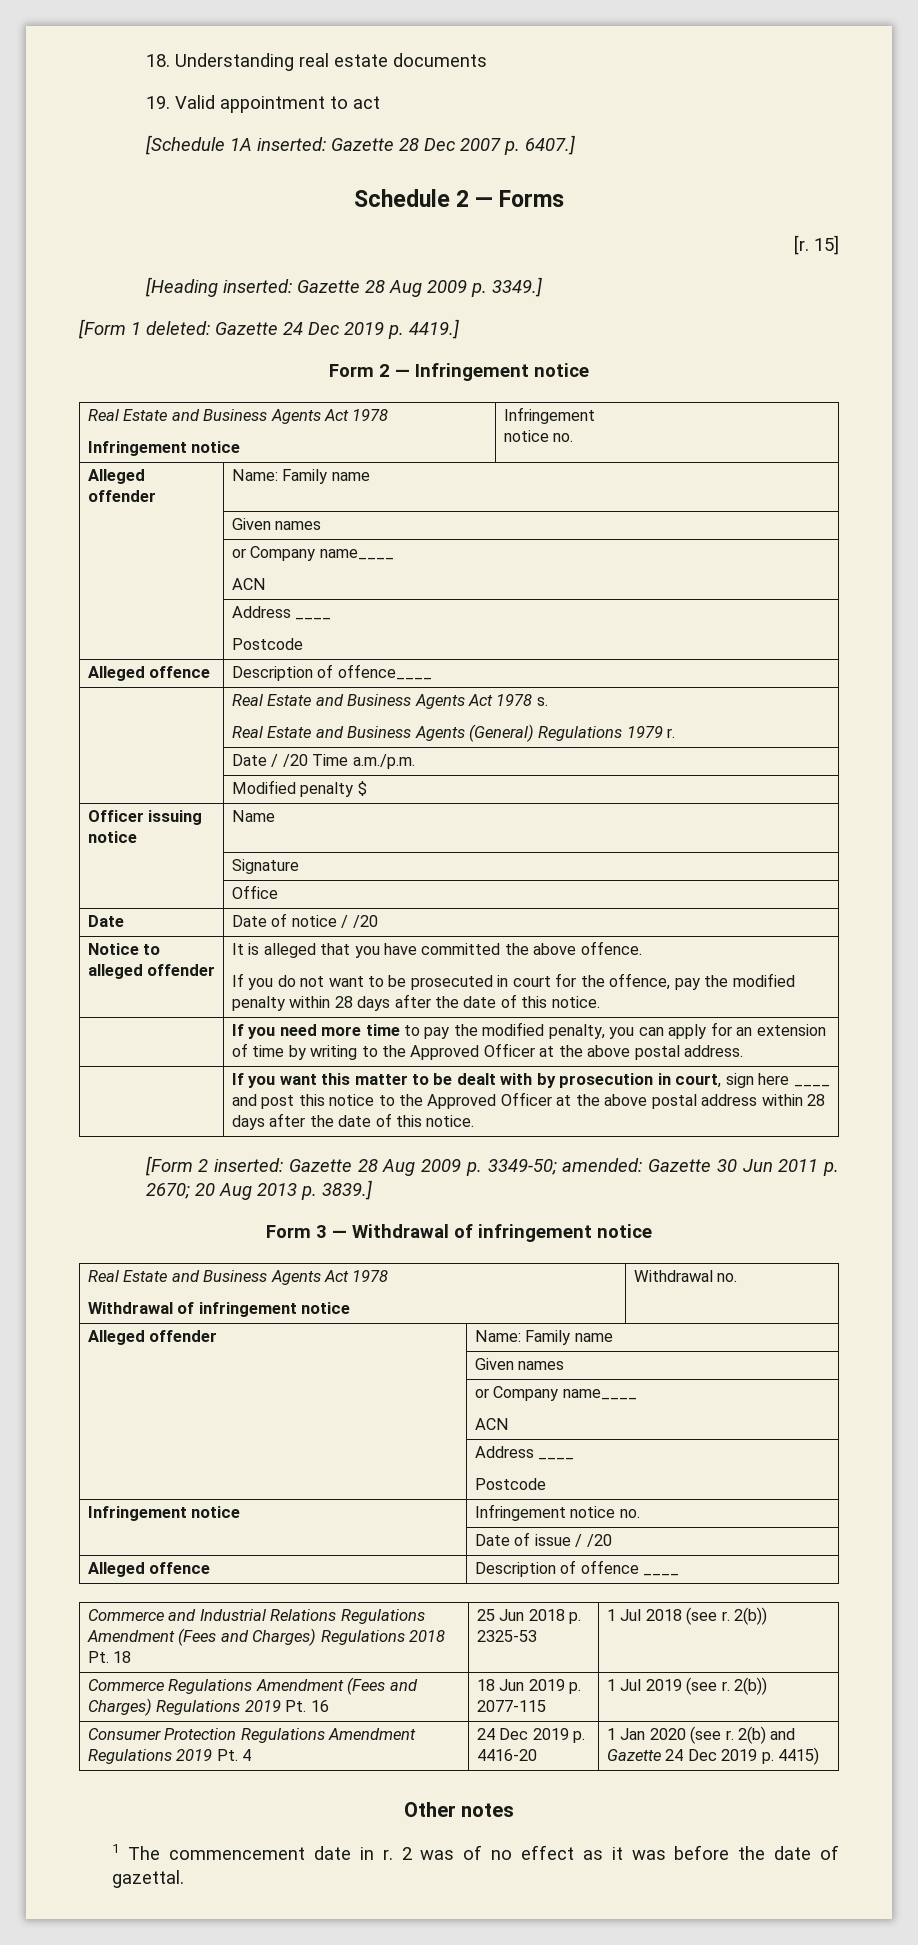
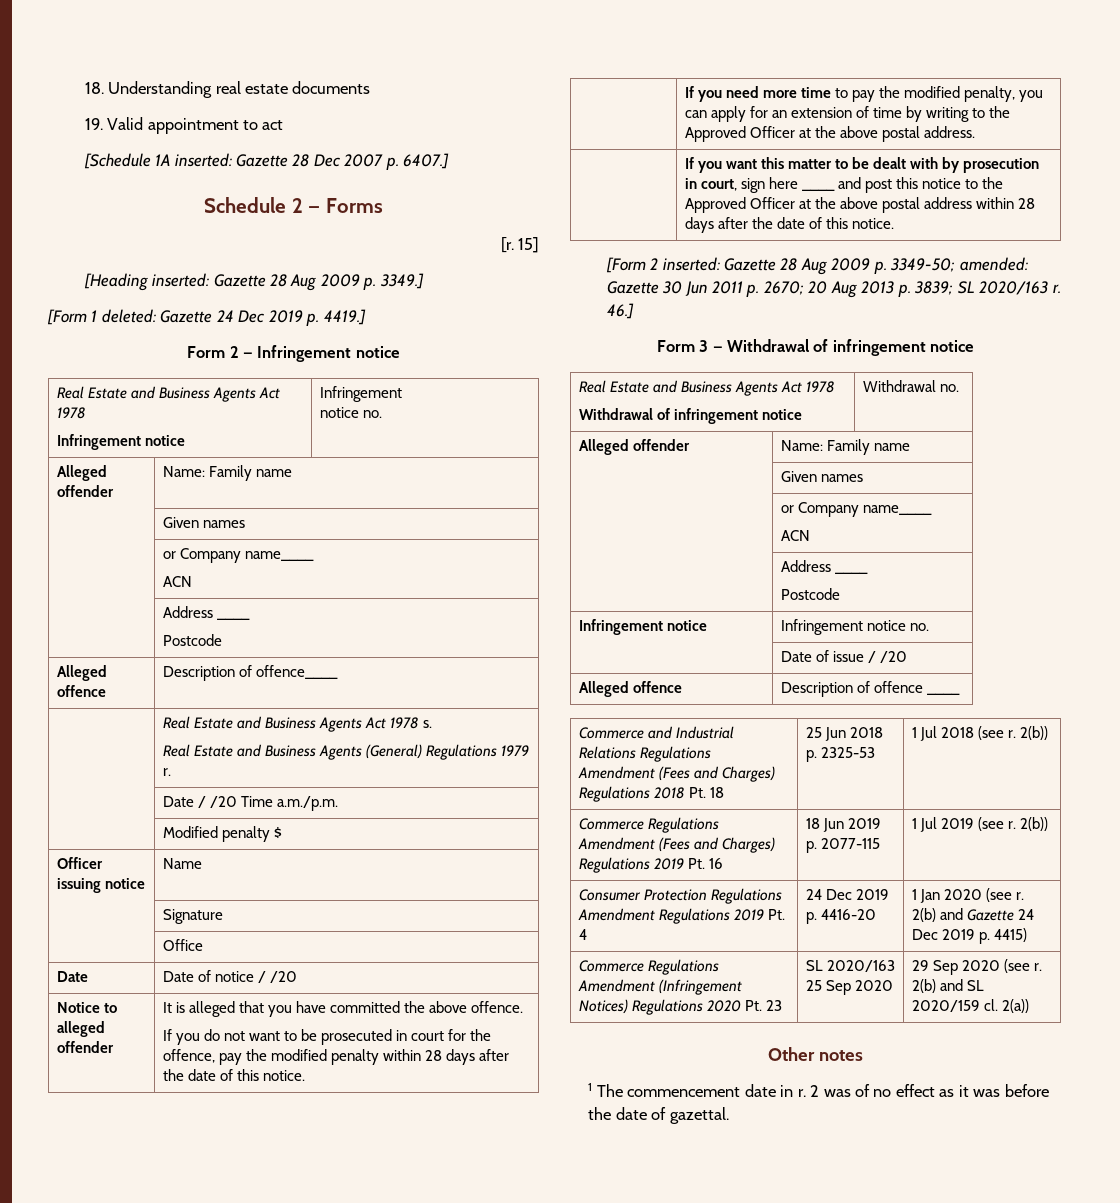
[321,1180,372,1200] 3839.] -> [914,281,1061,295] [606,303,634,319] 3839; SL 2020/163 r. 46.]
(820, 1756) none -> [578,959,719,975] [577,979,742,995] [578,999,783,1015] [805,960,895,972] [805,980,894,995] [911,959,1043,975] [911,979,985,993] [911,999,1030,1013] // Commerce Regulations Amendment (Infringement Notices) Regulations 2020 Pt. 23 | SL 2020/163 25 Sep 2020 | 29 Sep 2020 (see r. 2(b) and SL 2020/159 cl. 2(a))

